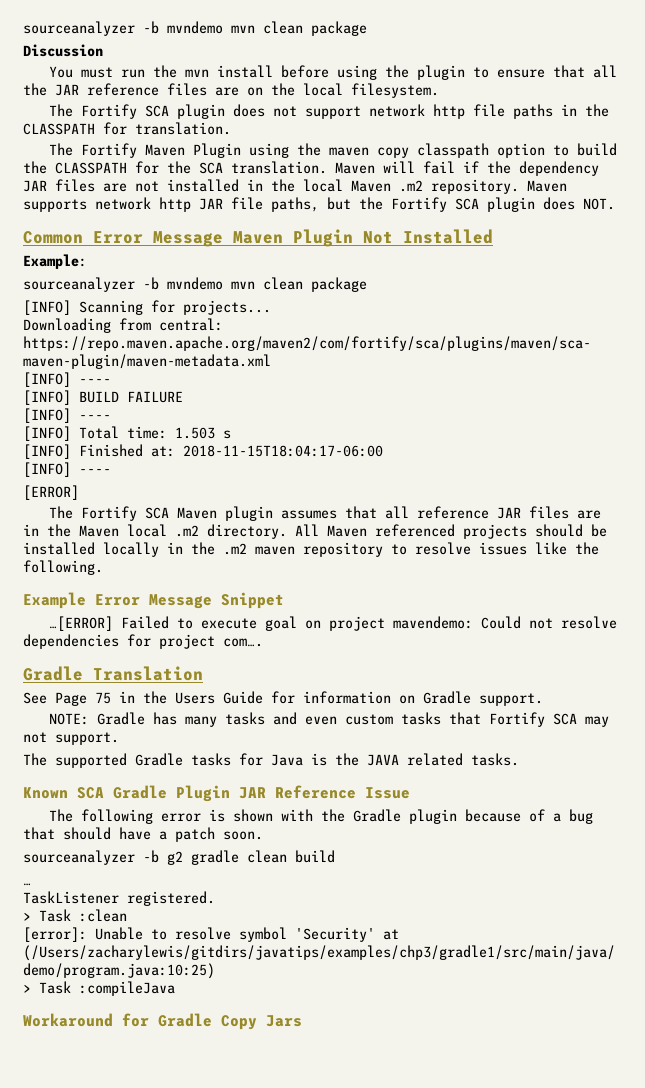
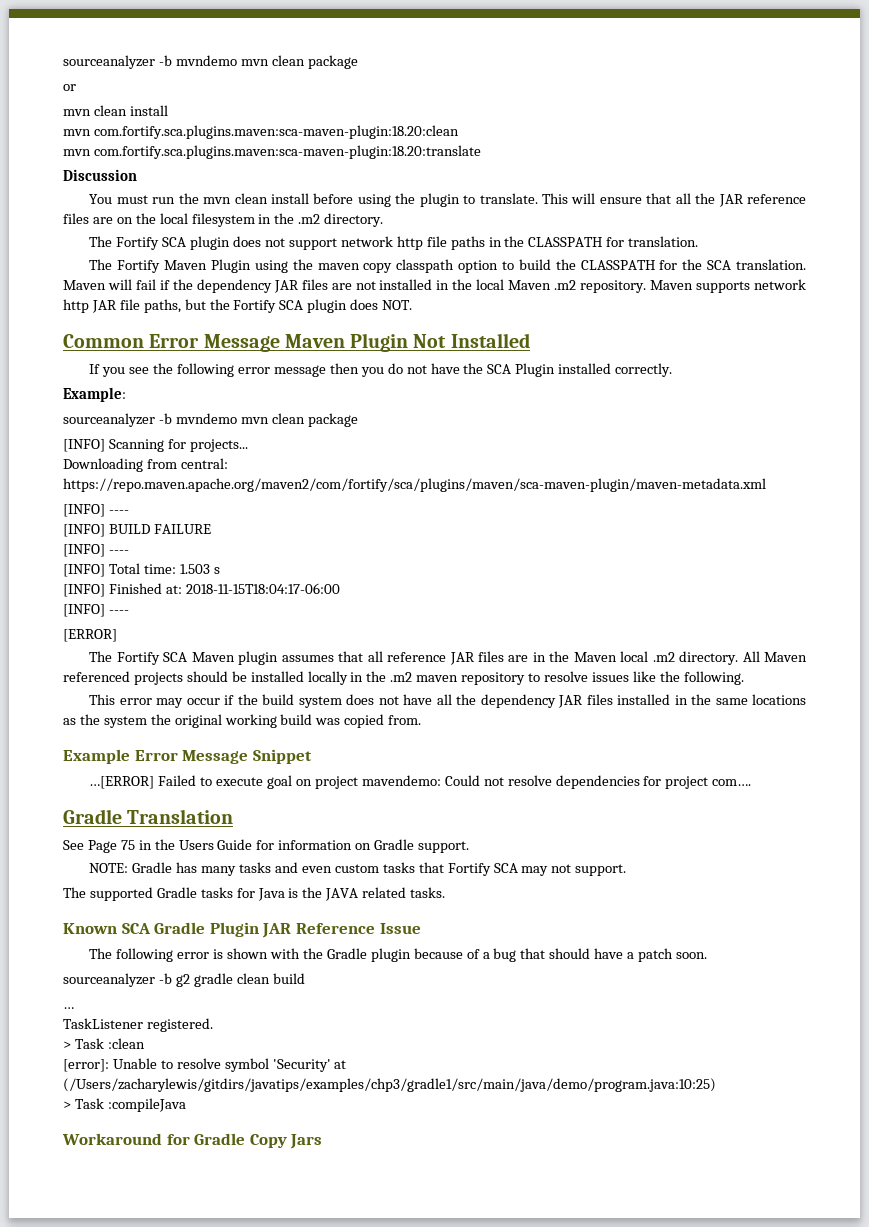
[23,21,367,36] sourceanalyzer -b mvndemo mvn clean package -> [63,55,358,69] [63,84,76,91] [63,105,168,116] [63,125,459,139] [63,145,481,159] sourceanalyzer -b mvndemo mvn clean package // or // mvn clean install // mvn com.fortify.sca.plugins.maven:sca-maven-plugin:18.20:clean // mvn com.fortify.sca.plugins.maven:sca-maven-plugin:18.20:translate
(210, 73) none -> [234,193,268,204] clean
(490, 72) none -> [479,193,596,204] translate. This will
[351,83,439,98] filesystem. -> [191,213,384,227] filesystem in the .m2 directory.
(493, 236) none -> [89,363,673,377] // If you see the following error message then you do not have the SCA Plugin installed correctly.
(103, 567) none -> [89,694,806,708] [63,714,422,728] // This error may occur if the build system does not have all the dependency JAR files installed in the same locations as the system the original working build was copied from.

